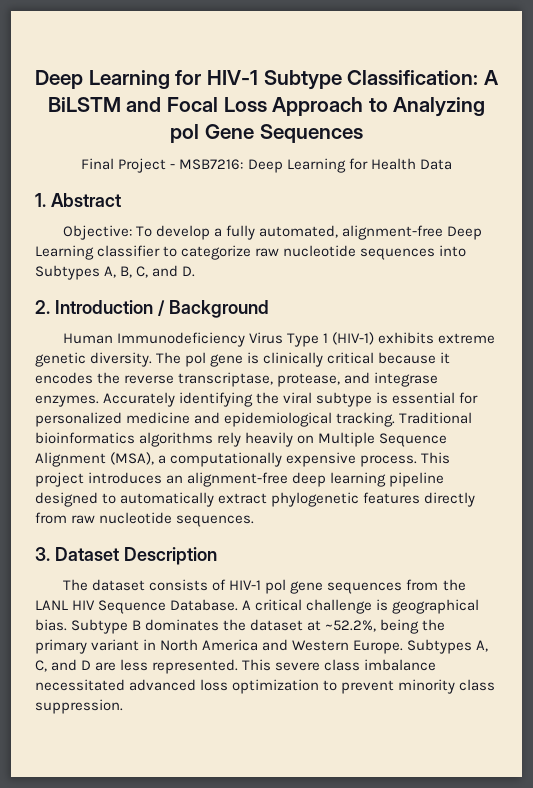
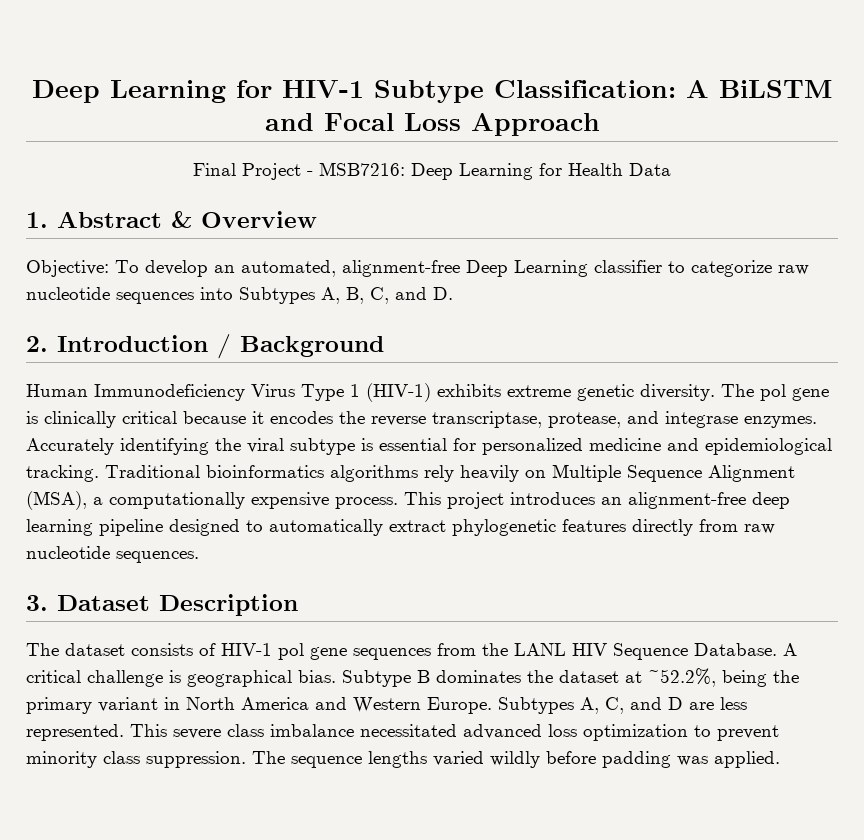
[368,97,486,117] [170,124,363,143] to Analyzing pol Gene Sequences -> (600, 124) none
(121, 200) none -> [171,211,317,228] & Overview
[214,225,256,240] a fully -> [214,265,235,273] an
(123, 706) none -> [252,751,780,768] The sequence lengths varied wildly before padding was applied.

